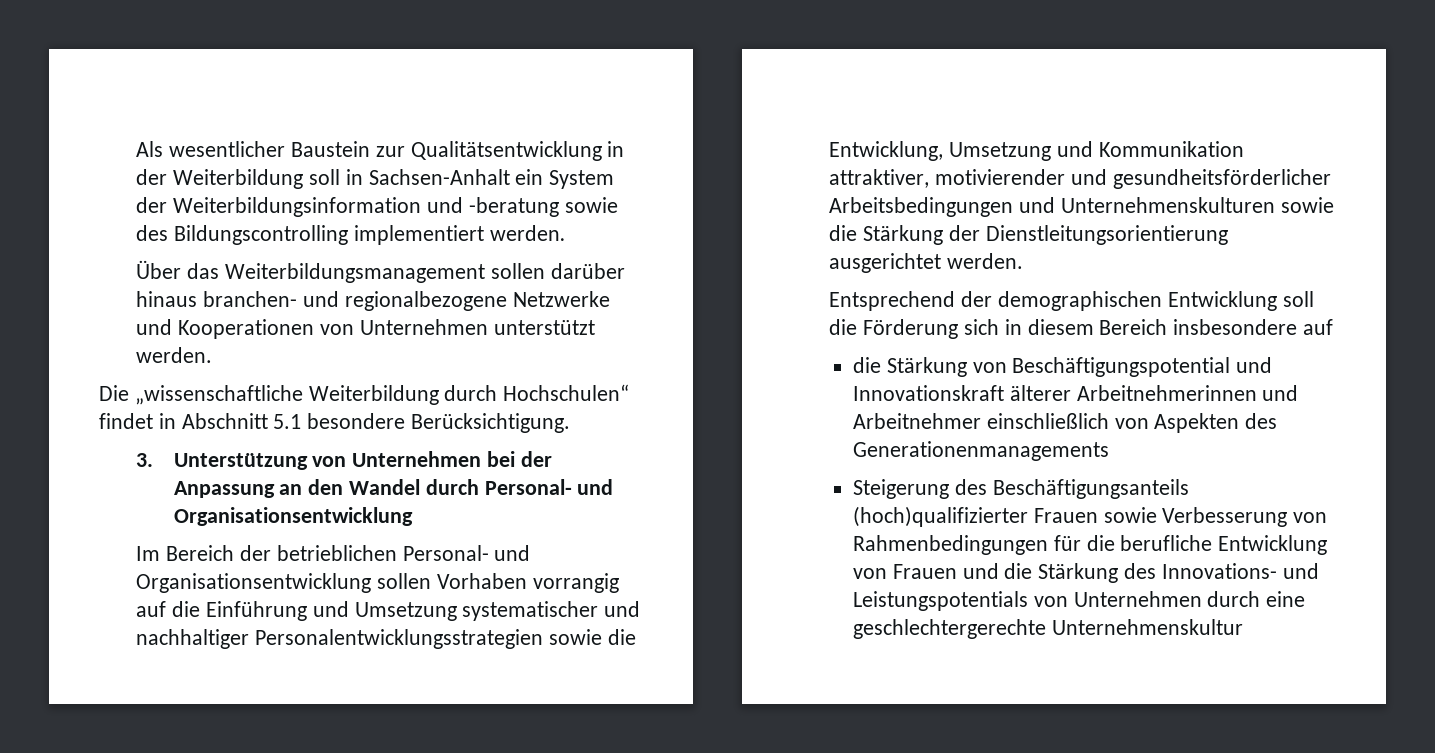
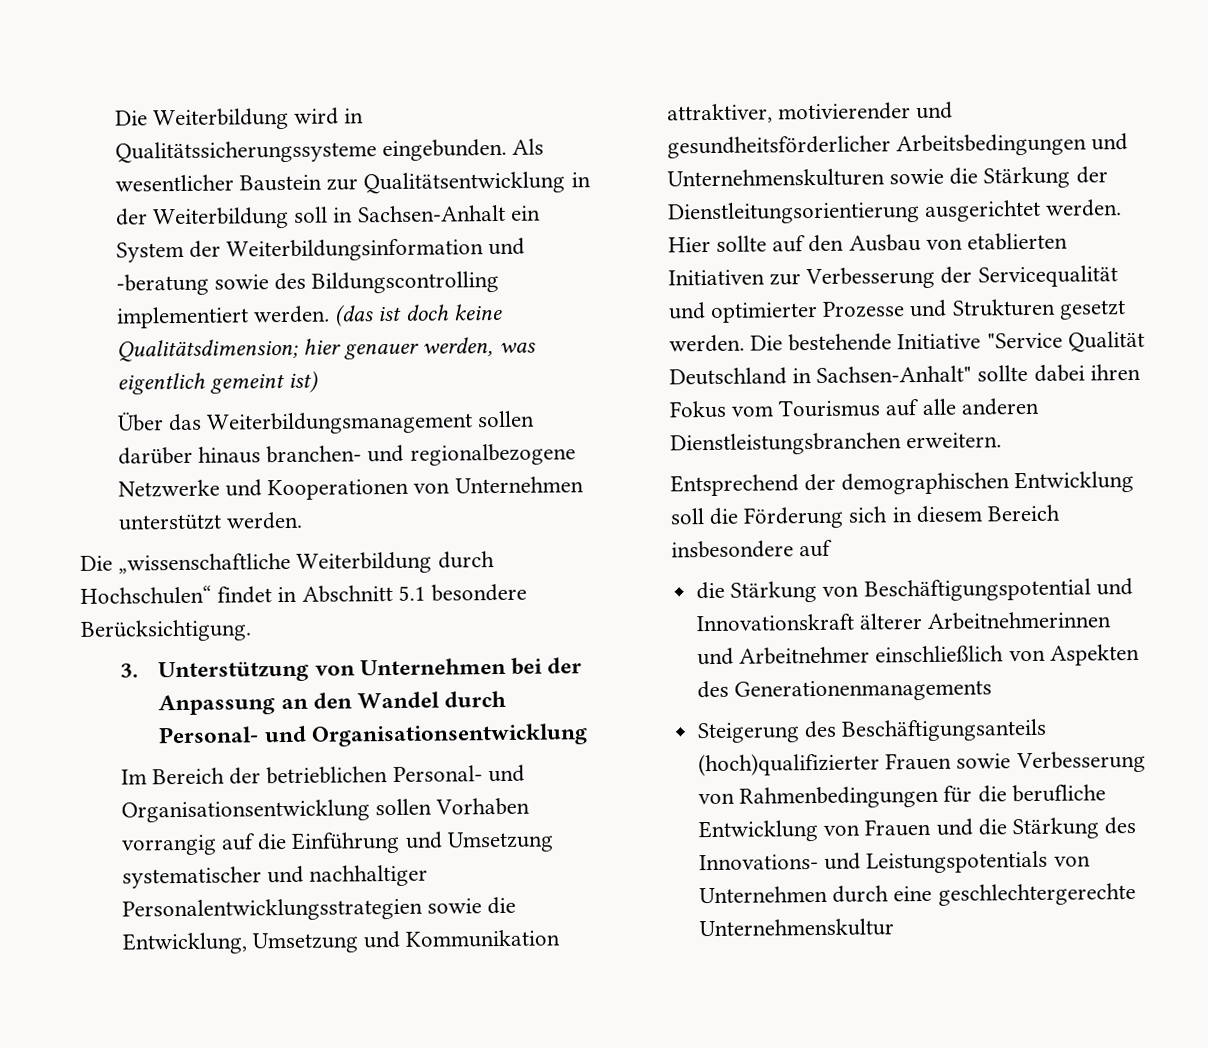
(136, 149) none -> [114,107,365,131] [114,138,507,164] Die Weiterbildung wird in Qualitätssicherungssysteme eingebunden.
(566, 233) none -> [334,303,503,327] [116,337,536,362] [116,370,319,395] (das ist doch keine Qualitätsdimension; hier genauer werden, was eigentlich gemeint ist)
(1024, 261) none -> [667,232,1068,253] [667,265,1118,290] [667,298,1126,323] [668,330,1145,353] [668,363,1141,386] [668,397,1039,419] [669,432,1002,456] Hier sollte auf den Ausbau von etablierten Initiativen zur Verbesserung der Servicequalität und optimierter Prozesse und Strukturen gesetzt werden. Die bestehende Initiative "Service Qualität Deutschland in Sachsen-Anhalt" sollte dabei ihren Fokus vom Tourismus auf alle anderen Dienstleistungsbranchen erweitern.

